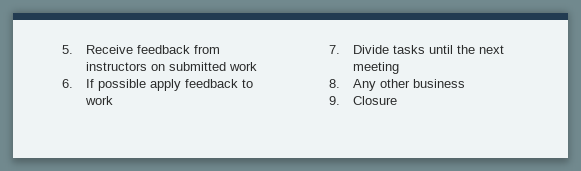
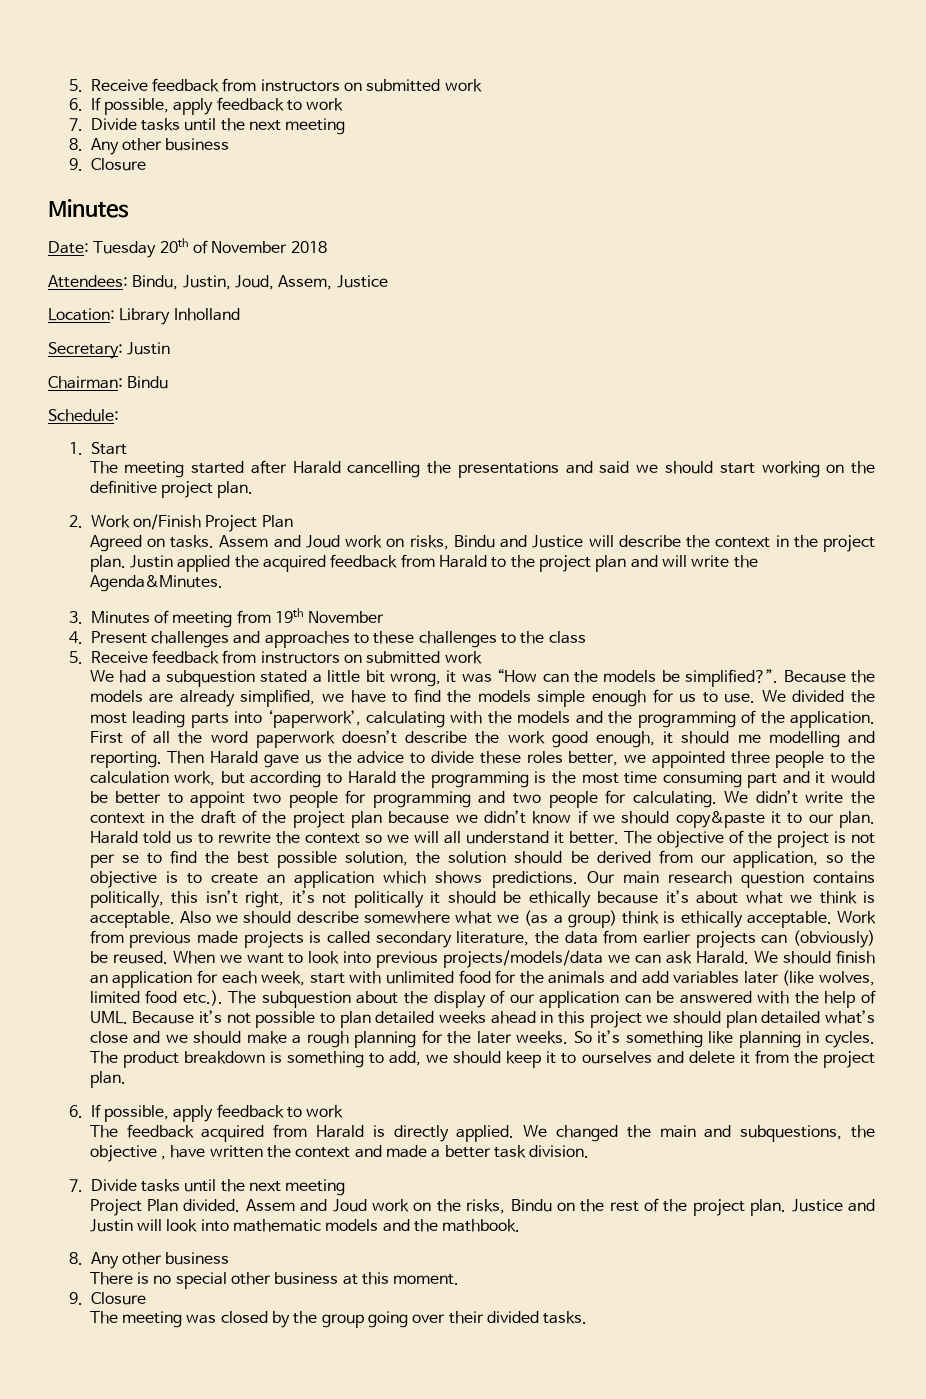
[97,79,146,91] possible -> [104,98,170,115] possible,
(397, 100) none -> [48,199,129,218] [48,238,327,258] [48,275,388,290] [48,308,240,325] [48,342,171,359] [48,376,169,389] [48,409,119,422] [68,442,127,455] [89,460,876,478] [89,480,254,498] [68,514,293,532] [89,535,875,552] [89,554,758,572] [89,575,223,592] [68,608,385,628] [68,631,586,648] [68,650,482,664] [89,669,875,687] [89,689,876,707] [89,709,875,728] [89,730,875,748] [89,751,876,768] [89,771,875,788] [89,790,875,808] [89,810,875,828] [89,830,875,848] [89,850,875,868] [89,871,876,888] [89,890,876,908] [89,910,876,928] [89,930,876,948] [89,950,875,968] [89,970,876,988] [89,990,876,1008] [89,1010,875,1028] [89,1030,876,1048] [89,1050,876,1068] [89,1071,126,1088] [68,1104,344,1122] [89,1124,875,1142] [89,1145,590,1162] [68,1179,346,1196] [89,1198,876,1216] [89,1219,521,1232] [68,1252,230,1269] [89,1272,460,1289] [68,1292,146,1305] [89,1311,588,1328] // Minutes // Date: Tuesday 20th of November 2018 // Attendees: Bindu, Justin, Joud, Assem, Justice // Location: Library Inholland // Secretary: Justin // Chairman: Bindu // Schedule: // 1. Start // The meeting started after Harald cancelling the presentations and said we should start working on the definitive project plan. // 2. Work on/Finish Project Plan // Agreed on tasks. Assem and Joud work on risks, Bindu and Justice will describe the context in the project plan. Justin applied the acquired feedback from Harald to the project plan and will write the Agenda&Minutes. // 3. Minutes of meeting from 19th November // 4. Present challenges and approaches to these challenges to the class // 5. Receive feedback from instructors on submitted work // We had a subquestion stated a little bit wrong, it was “How can the models be simplified?”. Because the models are already simplified, we have to find the models simple enough for us to use. We divided the most leading parts into ‘paperwork’, calculating with the models and the programming of the application. First of all the word paperwork doesn’t describe the work good enough, it should me modelling and reporting. Then Harald gave us the advice to divide these roles better, we appointed three people to the calculation work, but according to Harald the programming is the most time consuming part and it would be better to appoint two people for programming and two people for calculating. We didn’t write the context in the draft of the project plan because we didn’t know if we should copy&paste it to our plan. Harald told us to rewrite the context so we will all understand it better. The objective of the project is not per se to find the best possible solution, the solution should be derived from our application, so the objective is to create an application which shows predictions. Our main research question contains politically, this isn’t right, it’s not politically it should be ethically because it’s about what we think is acceptable. Also we should describe somewhere what we (as a group) think is ethically acceptable. Work from previous made projects is called secondary literature, the data from earlier projects can (obviously) be reused. When we want to look into previous projects/models/data we can ask Harald. We should finish an application for each week, start with unlimited food for the animals and add variables later (like wolves, limited food etc.). The subquestion about the display of our application can be answered with the help of UML. Because it’s not possible to plan detailed weeks ahead in this project we should plan detailed what’s close and we should make a rough planning for the later weeks. So it’s something like planning in cycles. The product breakdown is something to add, we should keep it to ourselves and delete it from the project plan. // 6. If possible, apply feedback to work // The feedback acquired from Harald is directly applied. We changed the main and subquestions, the objective , have written the context and made a better task division. // 7. Divide tasks until the next meeting // Project Plan divided. Assem and Joud work on the risks, Bindu on the rest of the project plan. Justice and Justin will look into mathematic models and the mathbook. // 8. Any other business // There is no special other business at this moment. // 9. Closure // The meeting was closed by the group going over their divided tasks.

